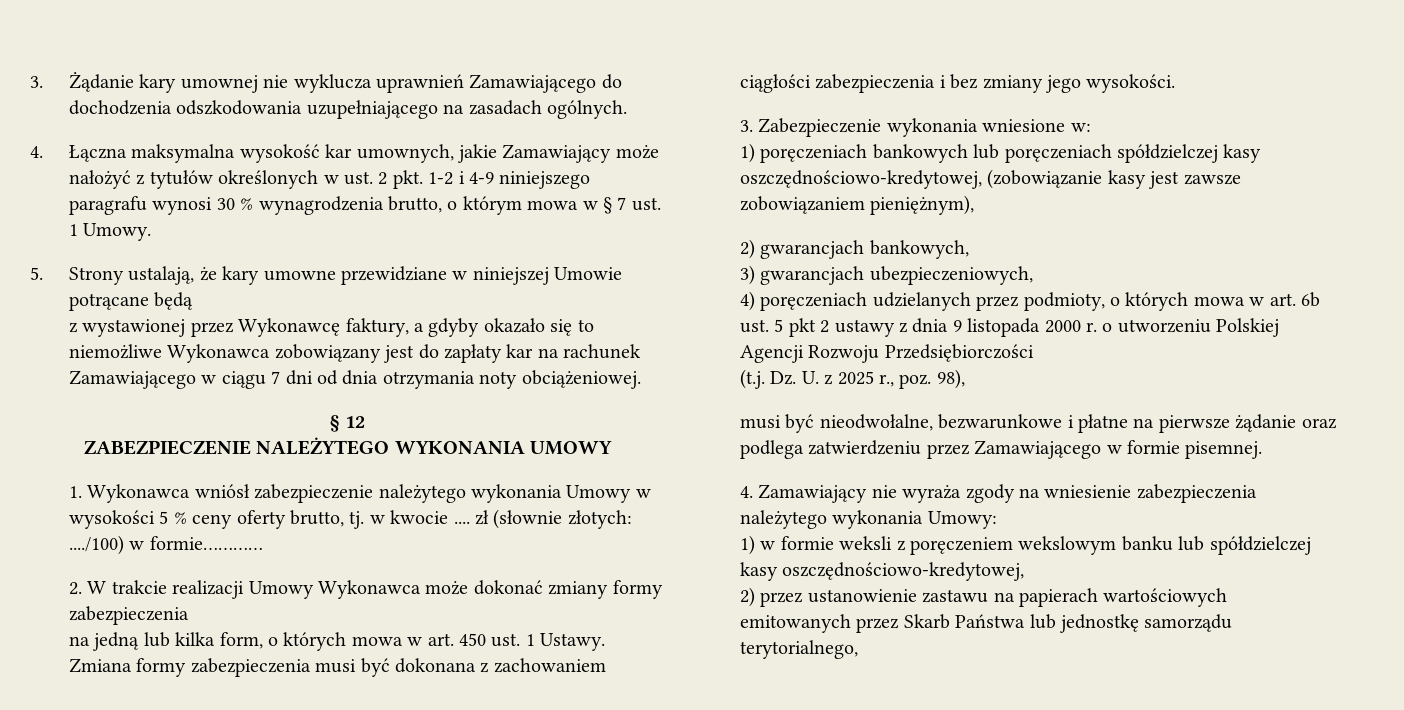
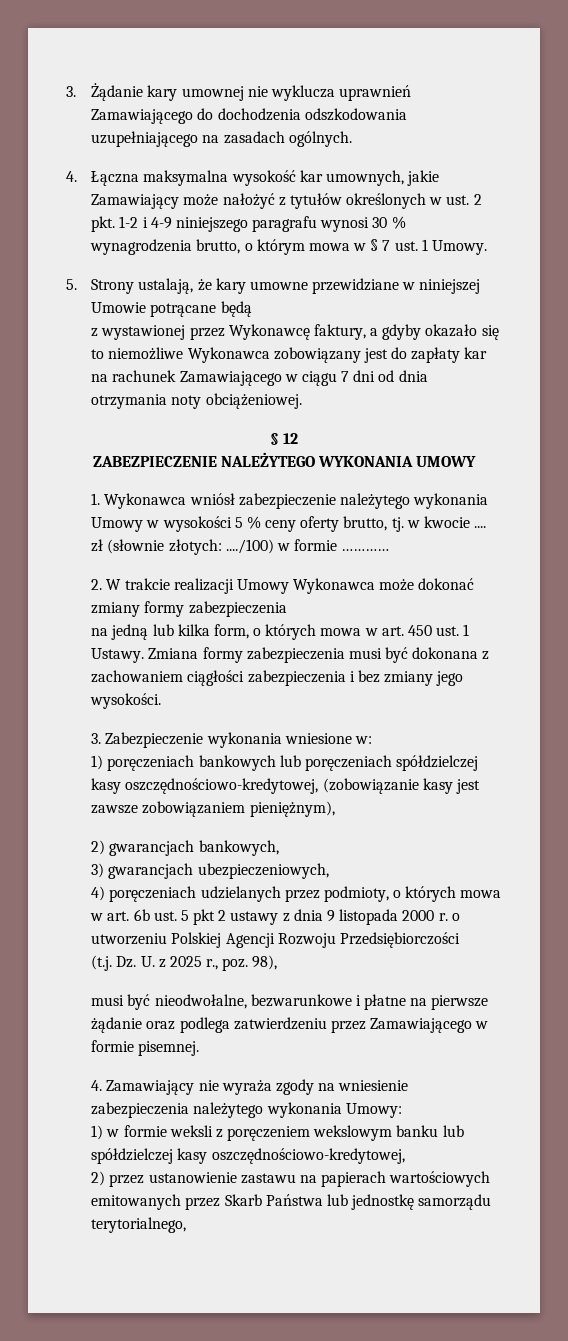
[149,536,263,550] formie………… -> [294,539,390,551] formie …………

